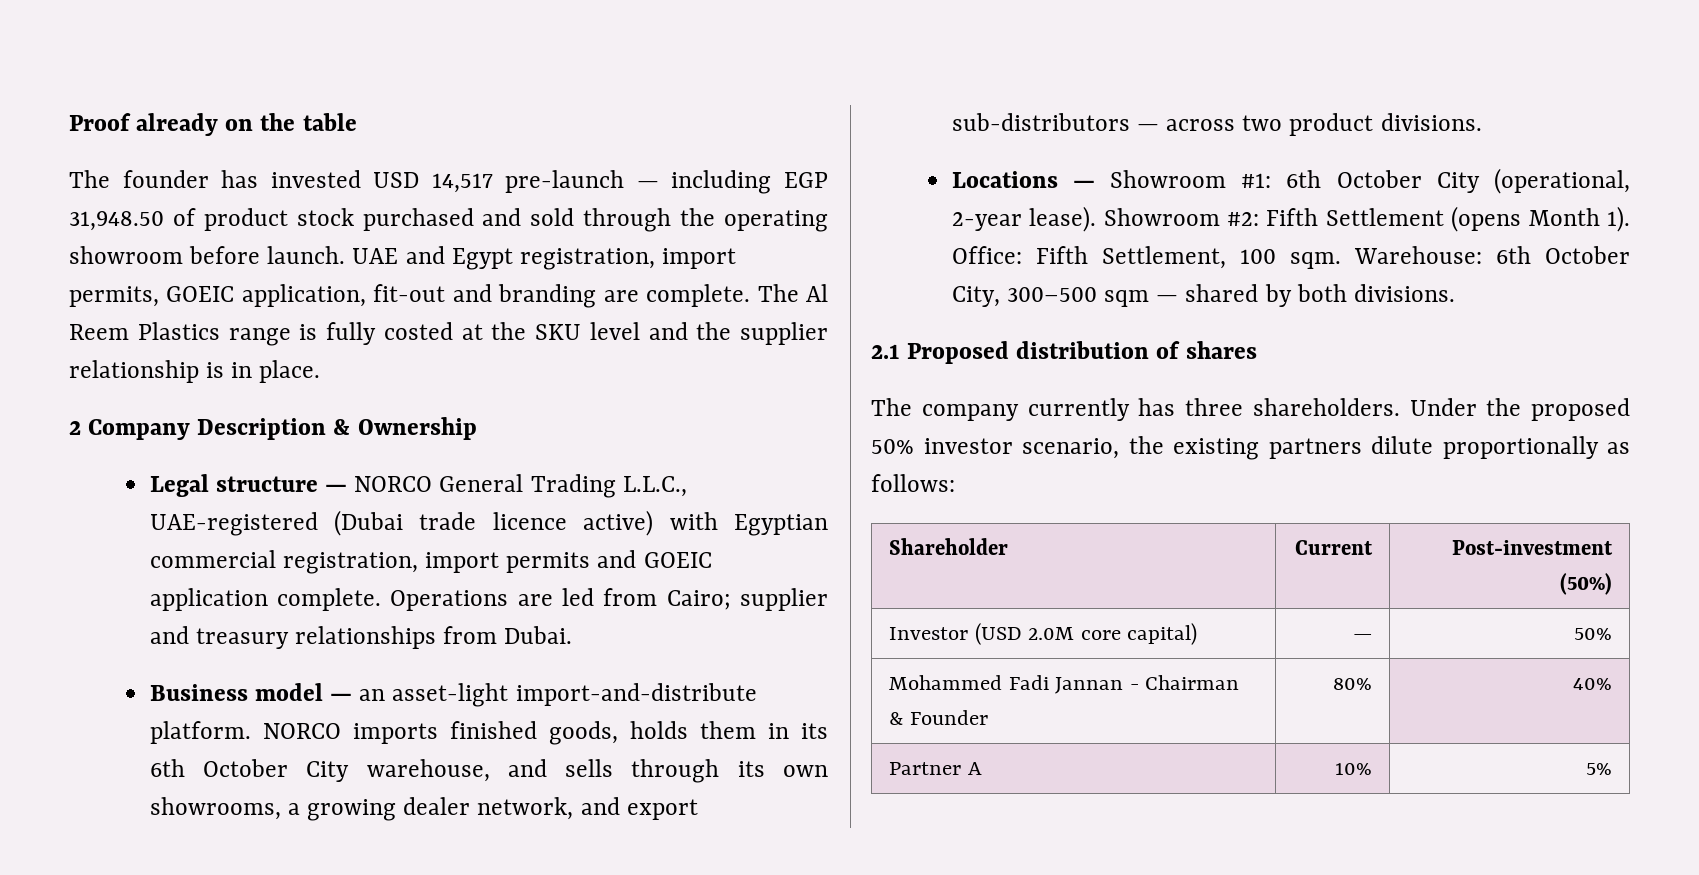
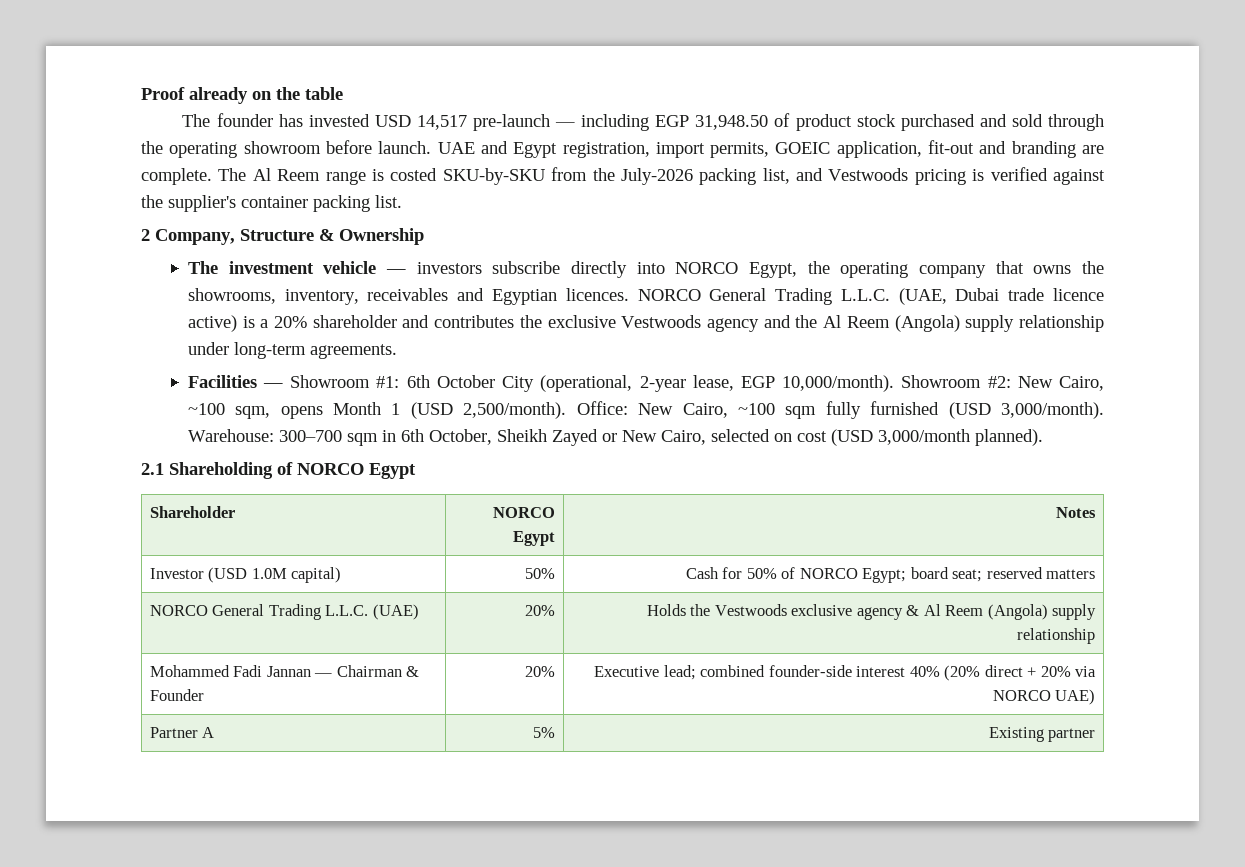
[137,322,220,340] Plastics -> (321, 175) none
[326,322,828,345] [69,360,321,383] fully costed at the SKU level and the supplier relationship is in place. -> [390,167,1106,185] [141,195,402,212] costed SKU-by-SKU from the July-2026 packing list, and Vestwoods pricing is verified against the supplier's container packing list.
[88,418,327,440] Company Description -> [155,229,314,245] Company, Structure
[149,474,687,498] [149,510,828,536] [149,550,712,574] [149,588,828,611] [149,626,573,649] [149,683,757,707] [149,721,828,745] [149,759,828,783] [149,797,698,821] [951,113,1482,136] [951,171,1058,188] Legal structure — NORCO General Trading L.L.C., UAE-registered (Dubai trade licence active) with Egyptian commercial registration, import permits and GOEIC application complete. Operations are led from Cairo; supplier and treasury relationships from Dubai. // Business model — an asset-light import-and-distribute platform. NORCO imports finished goods, holds them in its 6th October City warehouse, and sells through its own showrooms, a growing dealer network, and export sub-distributors — across two product divisions. // Locations -> [187,261,1104,278] [187,288,1104,305] [187,315,1104,332] [187,342,397,359] [187,375,257,388] The investment vehicle — investors subscribe directly into NORCO Egypt, the operating company that owns the showrooms, inventory, receivables and Egyptian licences. NORCO General Trading L.L.C. (UAE, Dubai trade licence active) is a 20% shareholder and contributes the exclusive Vestwoods agency and the Al Reem (Angola) supply relationship under long-term agreements. // Facilities
[1029,206,1630,232] [951,246,1630,269] [951,284,1455,307] [871,341,1257,364] [871,398,1630,421] [871,436,1630,460] [871,474,955,492] [889,538,1009,555] [1294,540,1373,555] [1451,540,1613,555] [1559,573,1612,595] lease). Showroom #2: Fifth Settlement (opens Month 1). Office: Fifth Settlement, 100 sqm. Warehouse: 6th October City, 300–500 sqm — shared by both divisions. // 2.1 Proposed distribution of shares // The company currently has three shareholders. Under the proposed 50% investor scenario, the existing partners dilute proportionally as follows: // Shareholder | Current | Post-investment (50%) -> [692,375,1104,392] [187,401,1104,419] [187,429,1043,446] [141,462,416,479] [149,506,235,518] [493,507,556,518] [513,531,556,546] [1056,507,1097,518] lease, EGP 10,000/month). Showroom #2: New Cairo, ~100 sqm, opens Month 1 (USD 2,500/month). Office: New Cairo, ~100 sqm fully furnished (USD 3,000/month). Warehouse: 300–700 sqm in 6th October, Sheikh Zayed or New Cairo, selected on cost (USD 3,000/month planned). // 2.1 Shareholding of NORCO Egypt // Shareholder | NORCO Egypt | Notes
[1028,627,1121,640] 2.0M core -> [251,568,287,579] 1.0M
[1352,634,1372,640] [1573,628,1612,640] — | 50% -> [525,568,556,579] [685,567,1096,583] [149,604,419,620] [525,605,556,616] [646,604,1097,620] [1017,628,1096,644] 50% | Cash for 50% of NORCO Egypt; board seat; reserved matters // NORCO General Trading L.L.C. (UAE) | 20% | Holds the Vestwoods exclusive agency & Al Reem (Angola) supply relationship
[1129,684,1139,690] - -> [314,673,333,677] —
[1332,678,1372,690] [1572,678,1612,690] 80% | 40% -> [525,666,556,677] [594,665,1097,681] [992,689,1096,705] 20% | Executive lead; combined founder-side interest 40% (20% direct + 20% via NORCO UAE)
[1334,763,1372,775] [1585,763,1612,775] 10% | 5% -> [533,727,556,738] [988,727,1096,742] 5% | Existing partner

